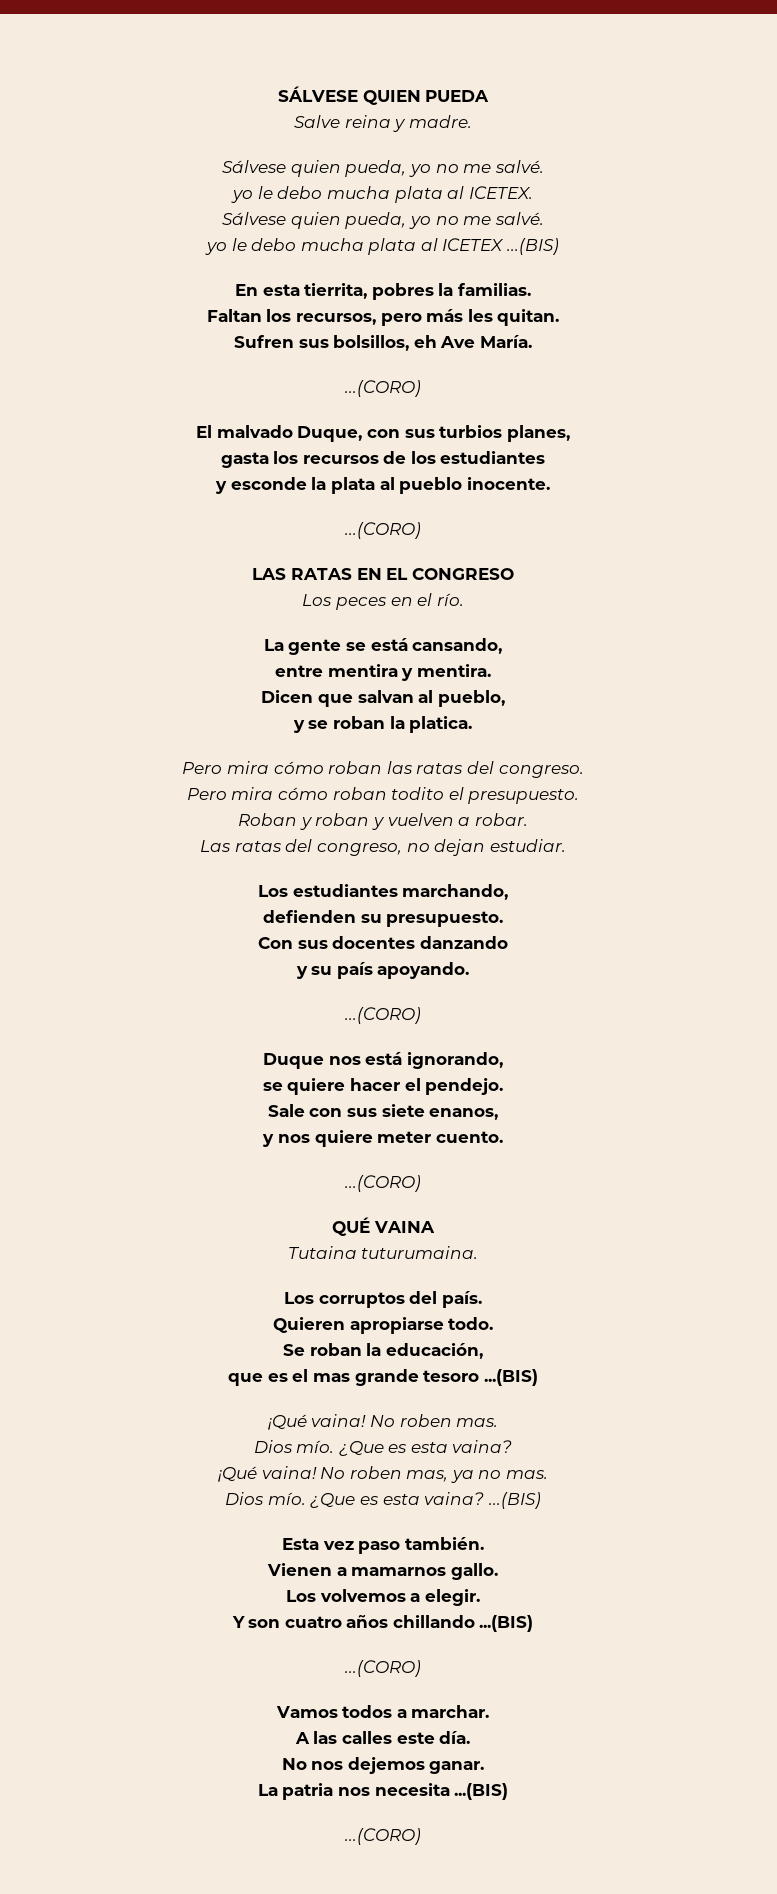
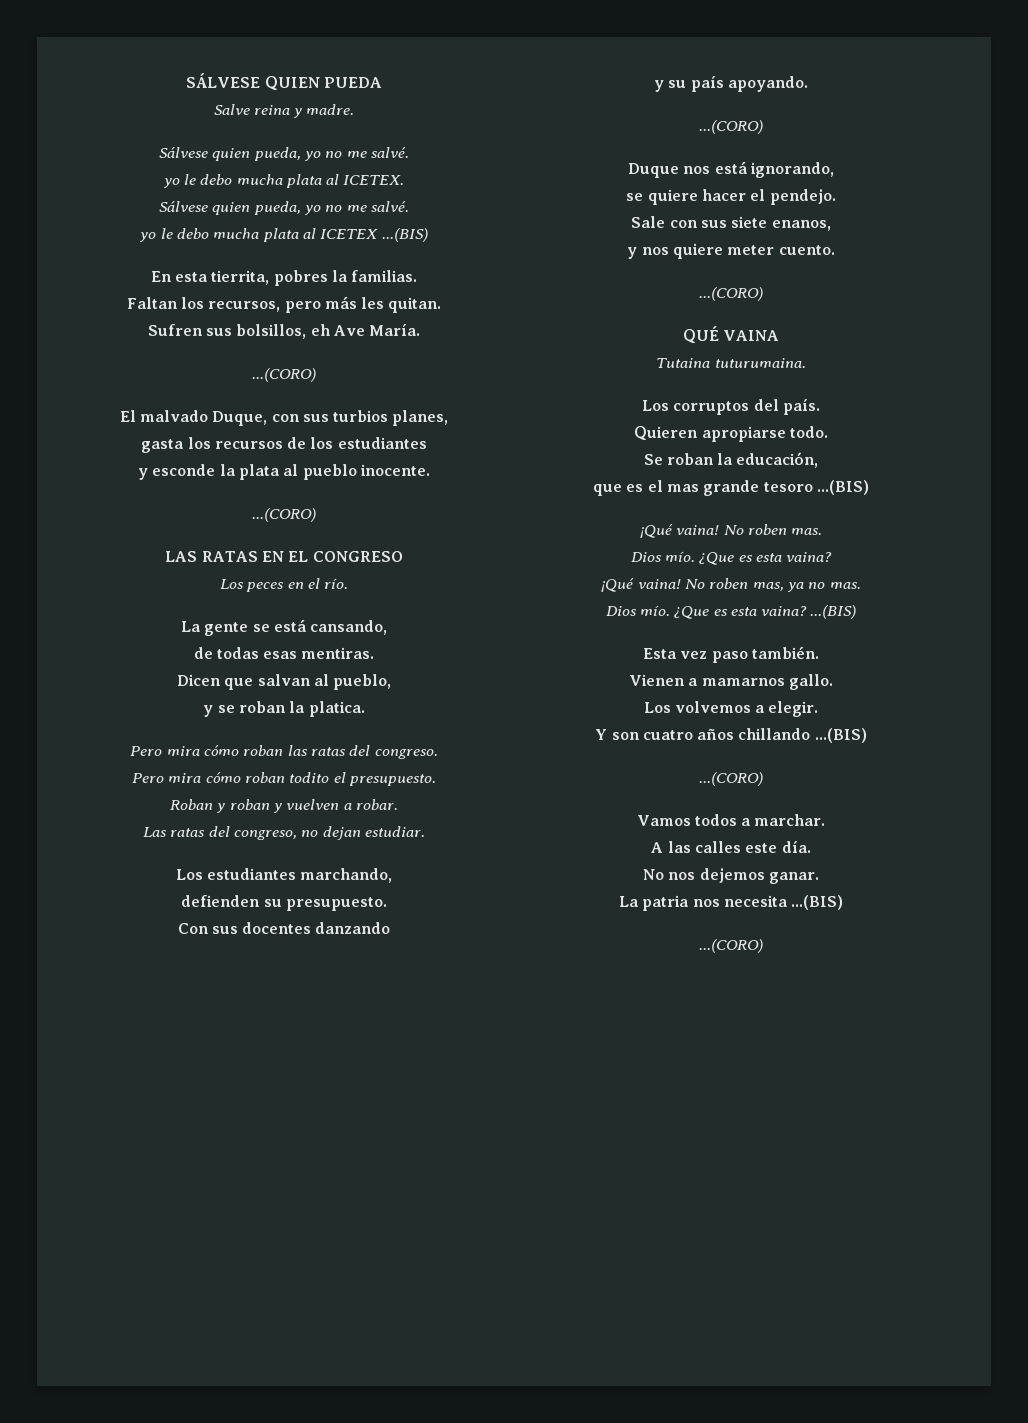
[275,664,491,681] entre mentira y mentira. -> [193,647,375,659] de todas esas mentiras.

